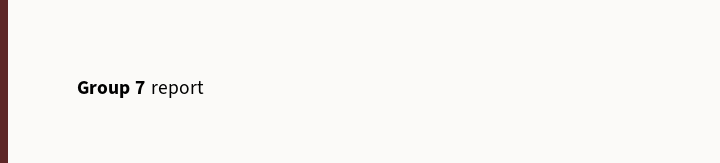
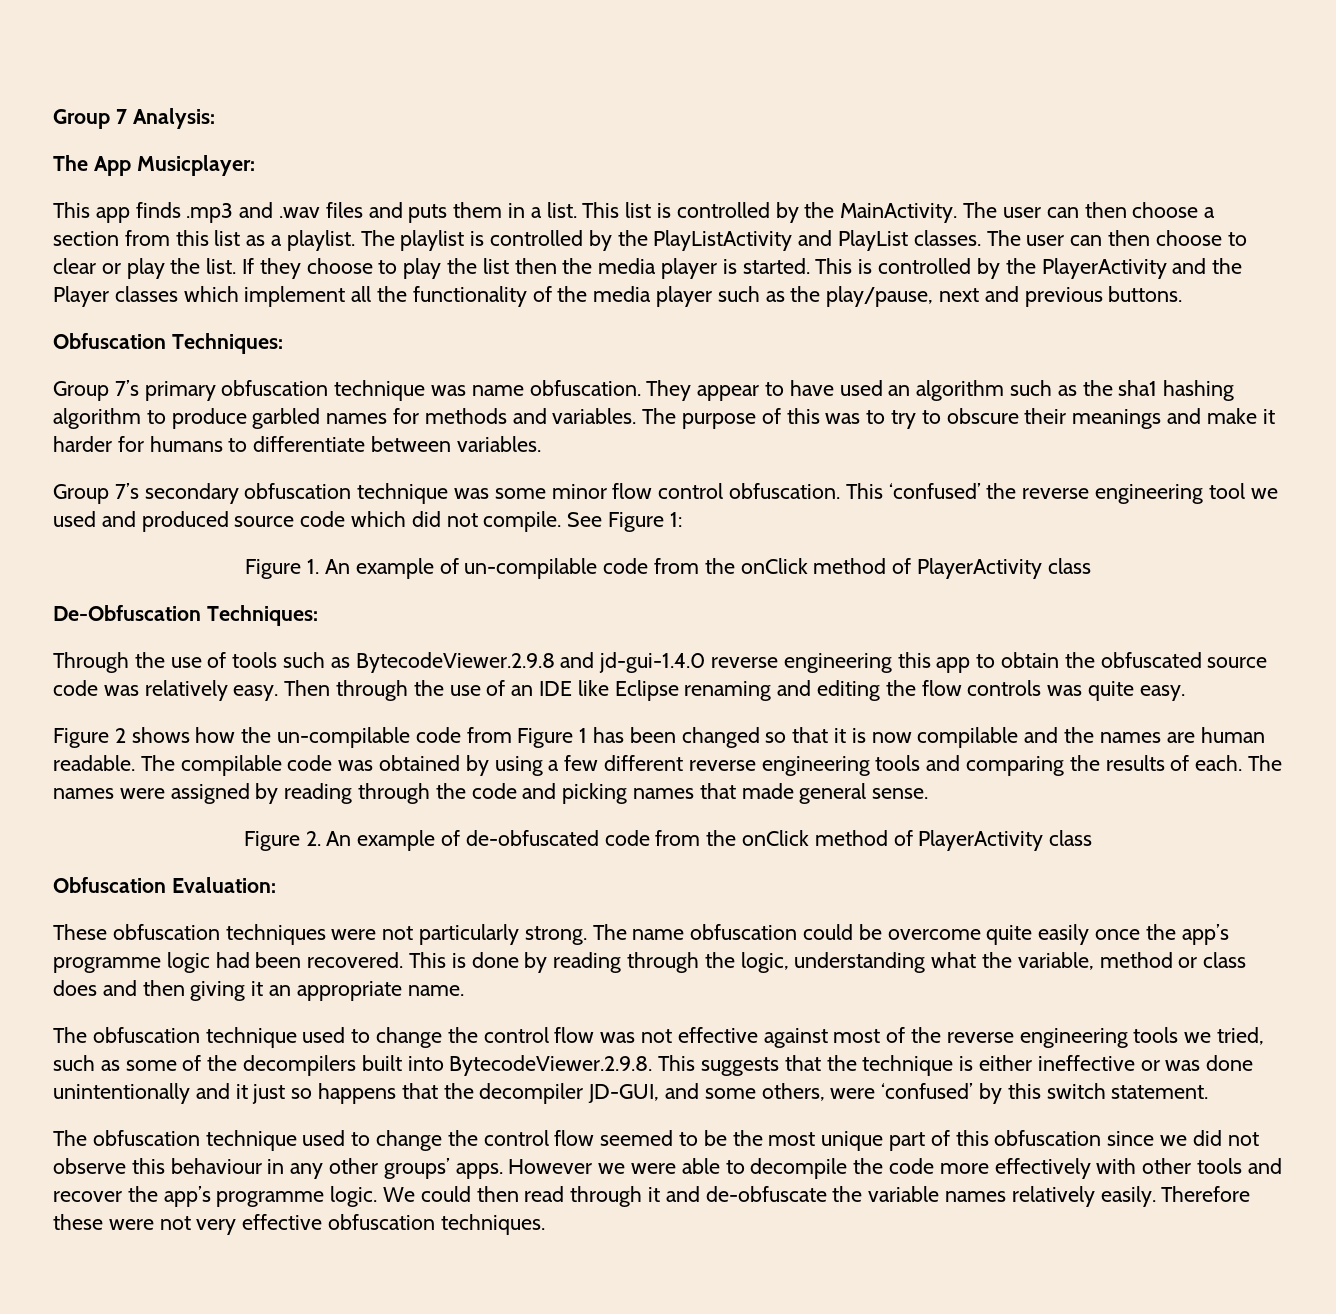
[150,80,204,98] report -> [132,108,215,129] [53,155,255,176] [53,202,1216,223] [53,230,1247,251] [53,258,1243,279] [53,286,1183,307] [53,333,283,354] [53,380,1235,401] [53,408,1275,429] [53,436,541,452] [53,483,1278,504] [53,511,682,532] [245,558,1091,579] [53,605,318,626] [53,652,1268,673] [53,680,1185,701] [53,727,1265,748] [53,755,1283,776] [53,783,929,804] [243,830,1093,851] [53,877,276,893] [53,924,1229,945] [53,952,1247,973] [53,980,464,1001] [53,1027,1265,1048] [53,1055,1254,1076] [53,1083,1209,1104] [53,1130,1259,1151] [53,1158,1282,1179] [53,1186,1251,1207] [53,1214,545,1235] Analysis: // The App Musicplayer: // This app finds .mp3 and .wav files and puts them in a list. This list is controlled by the MainActivity. The user can then choose a section from this list as a playlist. The playlist is controlled by the PlayListActivity and PlayList classes. The user can then choose to clear or play the list. If they choose to play the list then the media player is started. This is controlled by the PlayerActivity and the Player classes which implement all the functionality of the media player such as the play/pause, next and previous buttons. // Obfuscation Techniques: // Group 7’s primary obfuscation technique was name obfuscation. They appear to have used an algorithm such as the sha1 hashing algorithm to produce garbled names for methods and variables. The purpose of this was to try to obscure their meanings and make it harder for humans to differentiate between variables. // Group 7’s secondary obfuscation technique was some minor flow control obfuscation. This ‘confused’ the reverse engineering tool we used and produced source code which did not compile. See Figure 1: // Figure 1. An example of un-compilable code from the onClick method of PlayerActivity class // De-Obfuscation Techniques: // Through the use of tools such as BytecodeViewer.2.9.8 and jd-gui-1.4.0 reverse engineering this app to obtain the obfuscated source code was relatively easy. Then through the use of an IDE like Eclipse renaming and editing the flow controls was quite easy. // Figure 2 shows how the un-compilable code from Figure 1 has been changed so that it is now compilable and the names are human readable. The compilable code was obtained by using a few different reverse engineering tools and comparing the results of each. The names were assigned by reading through the code and picking names that made general sense. // Figure 2. An example of de-obfuscated code from the onClick method of PlayerActivity class // Obfuscation Evaluation: // These obfuscation techniques were not particularly strong. The name obfuscation could be overcome quite easily once the app’s programme logic had been recovered. This is done by reading through the logic, understanding what the variable, method or class does and then giving it an appropriate name. // The obfuscation technique used to change the control flow was not effective against most of the reverse engineering tools we tried, such as some of the decompilers built into BytecodeViewer.2.9.8. This suggests that the technique is either ineffective or was done unintentionally and it just so happens that the decompiler JD-GUI, and some others, were ‘confused’ by this switch statement. // The obfuscation technique used to change the control flow seemed to be the most unique part of this obfuscation since we did not observe this behaviour in any other groups’ apps. However we were able to decompile the code more effectively with other tools and recover the app’s programme logic. We could then read through it and de-obfuscate the variable names relatively easily. Therefore these were not very effective obfuscation techniques.

